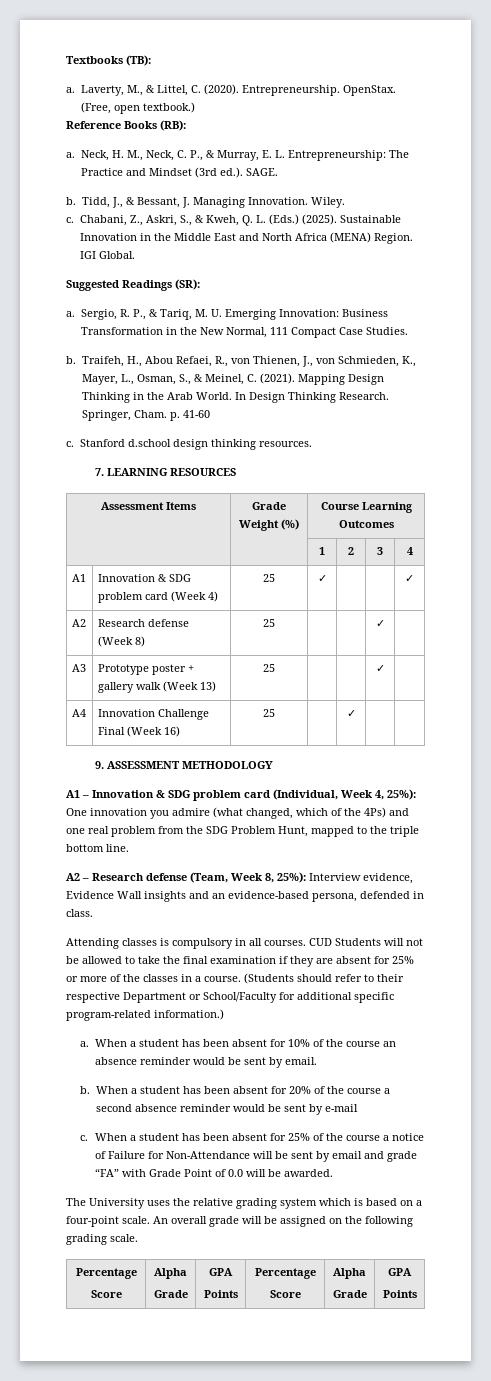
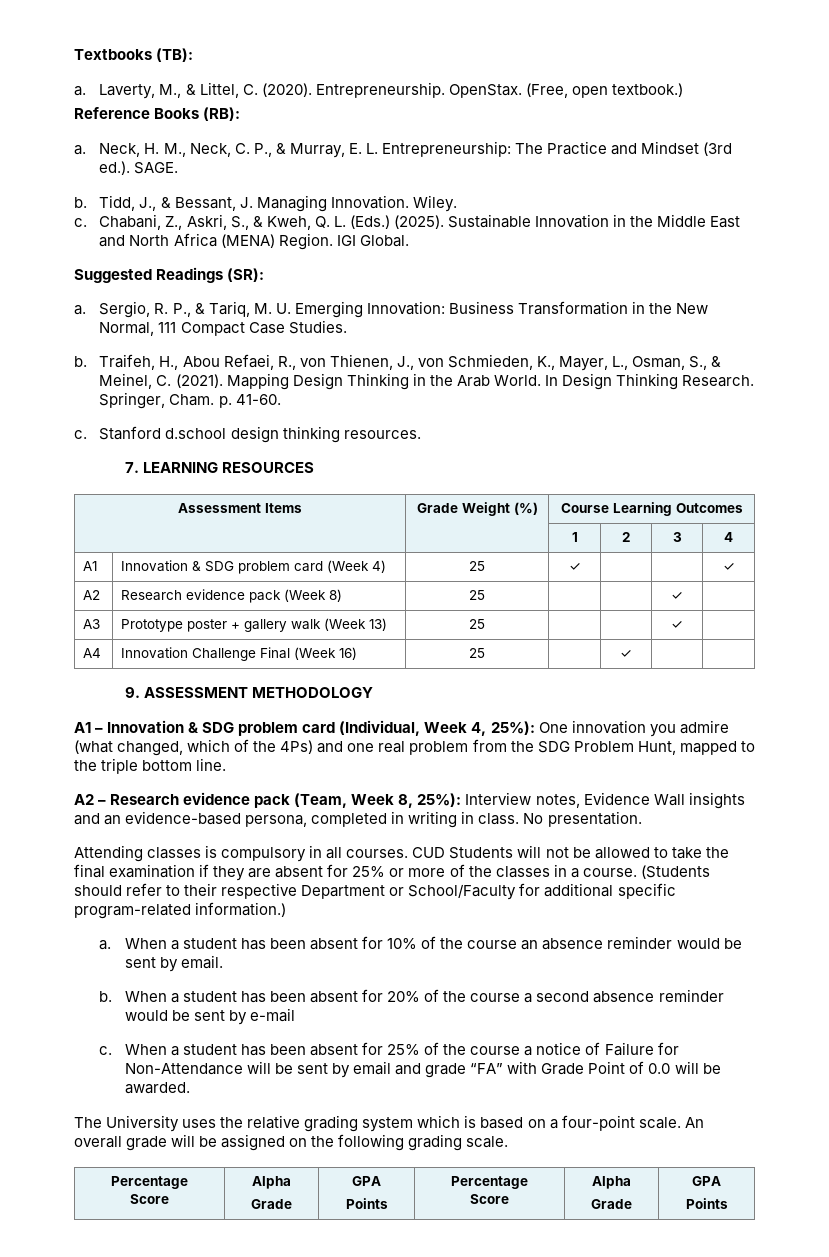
[182,410,210,418] 41-60 -> [235,394,281,405] 41-60.
[147,619,189,627] defense -> [186,589,282,603] evidence pack
[146,873,187,881] defense -> [183,792,291,808] evidence pack
[363,873,413,884] evidence, -> [535,794,580,808] notes,
[360,891,410,899] defended -> [311,811,458,828] completed in writing
(93, 913) none -> [523,811,642,827] No presentation.

